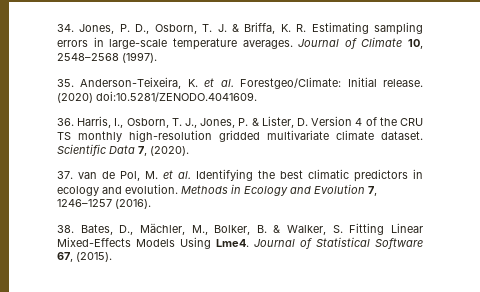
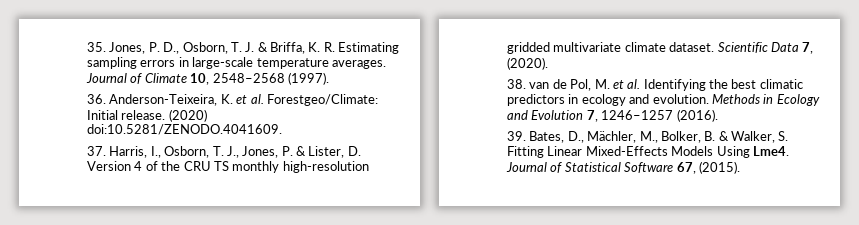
[57,24,74,32] 34. -> [87,42,106,52] 35.
[57,79,74,87] 35. -> [87,94,106,104] 36.
[57,118,74,126] 36. -> [87,146,106,156] 37.
[57,171,73,179] 37. -> [507,79,526,89] 38.
[57,225,74,233] 38. -> [507,131,526,141] 39.

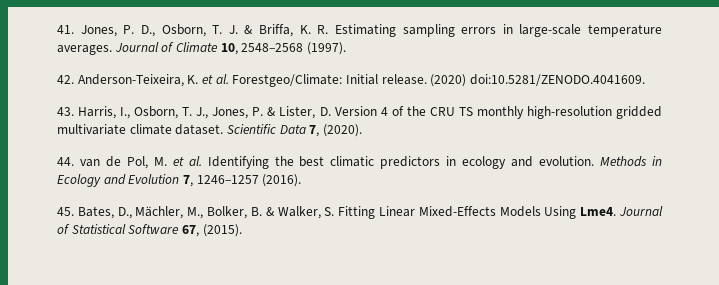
[87,42,106,52] 35. -> [57,25,74,34] 41.
[87,94,106,104] 36. -> [57,75,74,84] 42.
[87,146,106,156] 37. -> [57,107,74,116] 43.
[507,79,526,89] 38. -> [57,157,74,166] 44.
[507,131,526,141] 39. -> [57,207,74,216] 45.

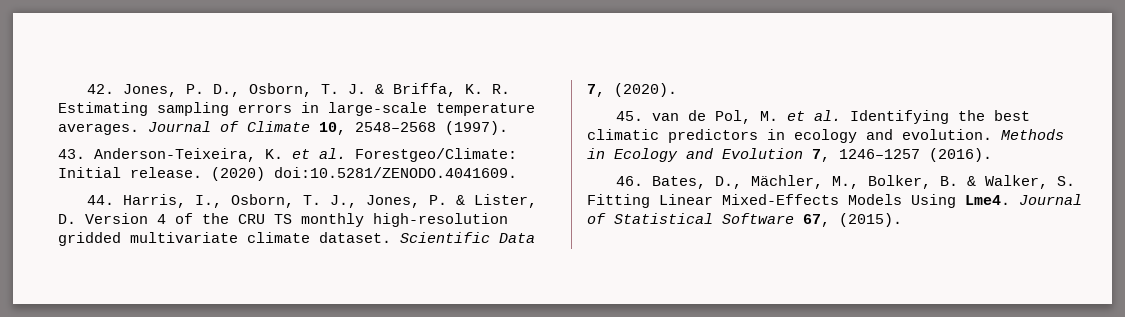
[57,25,74,34] 41. -> [87,84,115,94] 42.
[57,75,74,84] 42. -> [58,149,85,159] 43.
[57,107,74,116] 43. -> [87,195,115,205] 44.
[57,157,74,166] 44. -> [616,111,644,121] 45.
[57,207,74,216] 45. -> [616,176,644,186] 46.

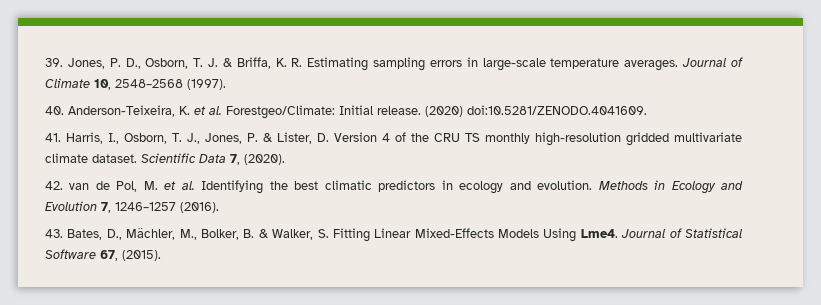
[87,84,115,94] 42. -> [45,58,63,67] 39.
[58,149,85,159] 43. -> [45,106,64,115] 40.
[87,195,115,205] 44. -> [45,133,61,142] 41.
[616,111,644,121] 45. -> [45,181,63,190] 42.
[616,176,644,186] 46. -> [45,229,63,238] 43.

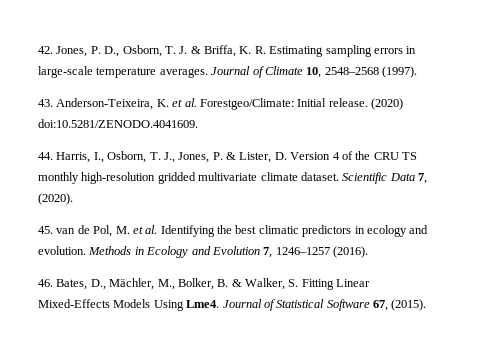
[45,58,63,67] 39. -> [38,46,53,54] 42.
[45,106,64,115] 40. -> [38,99,53,107] 43.
[45,133,61,142] 41. -> [38,152,53,160] 44.
[45,181,63,190] 42. -> [38,226,53,234] 45.
[45,229,63,238] 43. -> [38,279,53,287] 46.

